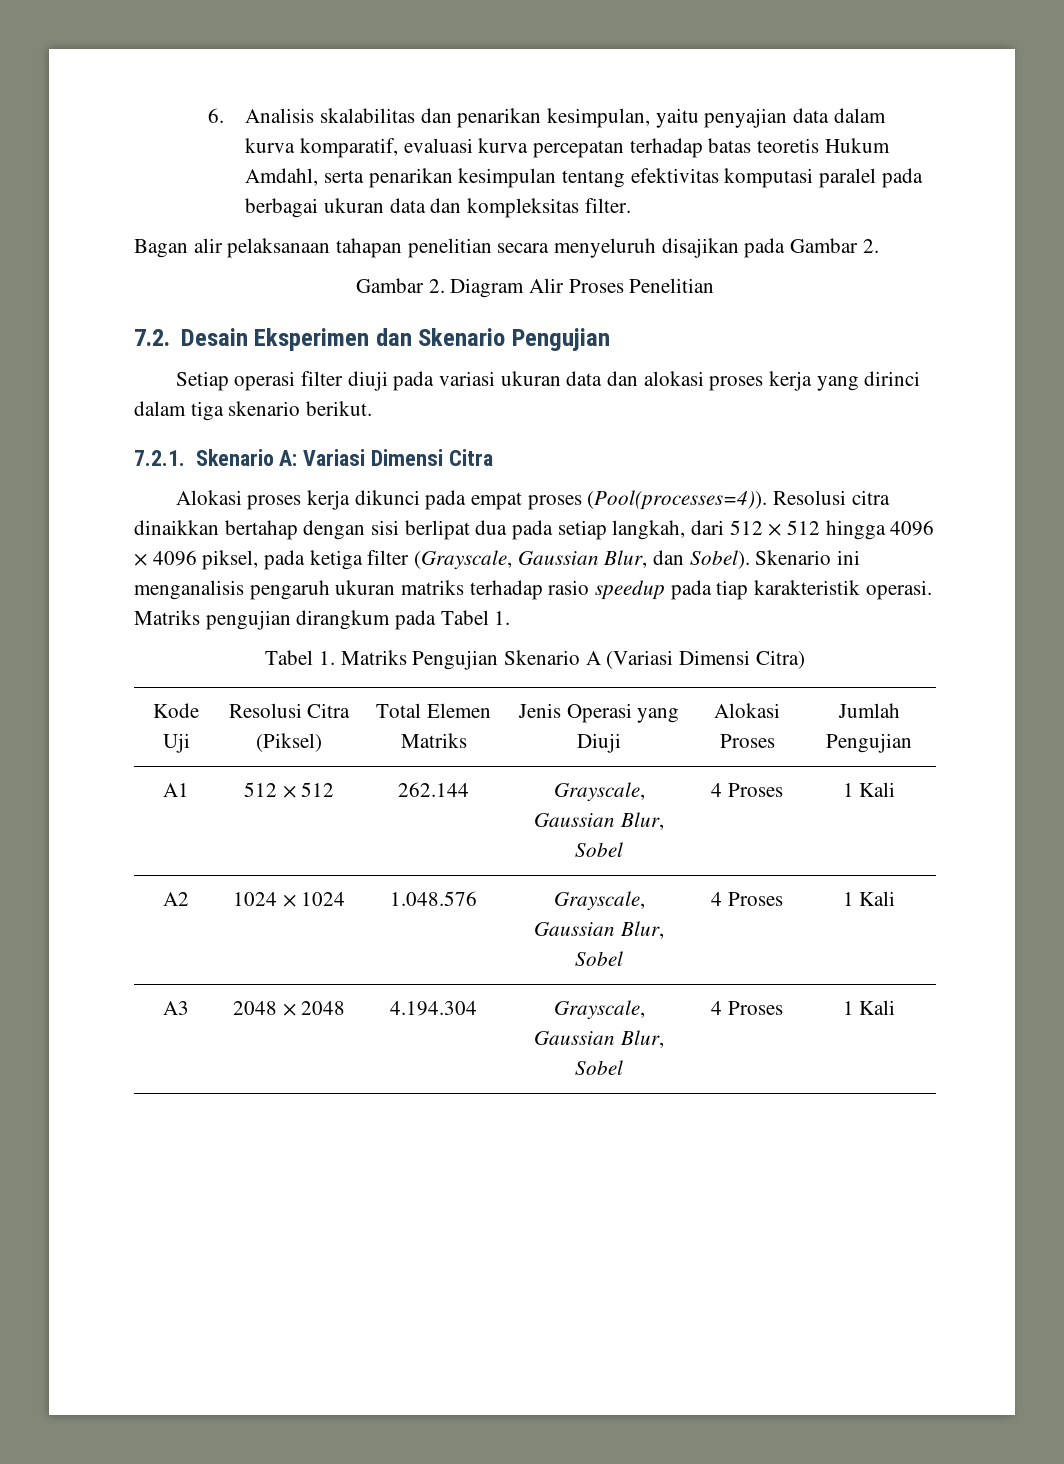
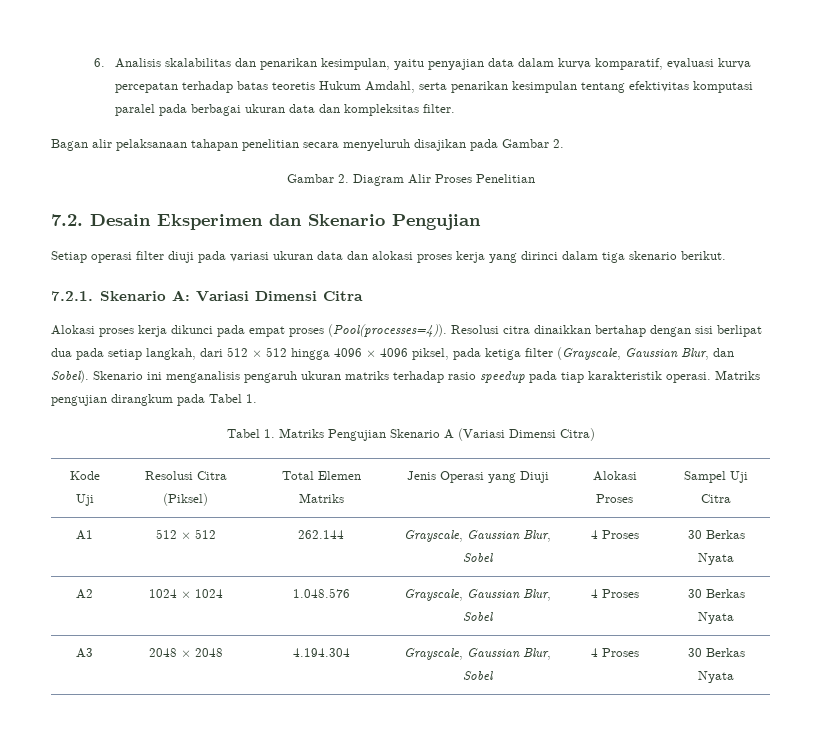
[837,703,900,718] [826,733,912,753] Jumlah Pengujian -> [684,471,748,483] [701,494,731,503] Sampel Uji Citra
[842,782,896,797] 1 Kali -> [687,530,745,539] [698,553,734,565] 30 Berkas Nyata
[842,891,896,906] 1 Kali -> [687,589,745,598] [698,612,734,624] 30 Berkas Nyata
[842,1000,896,1015] 1 Kali -> [687,648,745,657] [698,671,734,683] 30 Berkas Nyata

